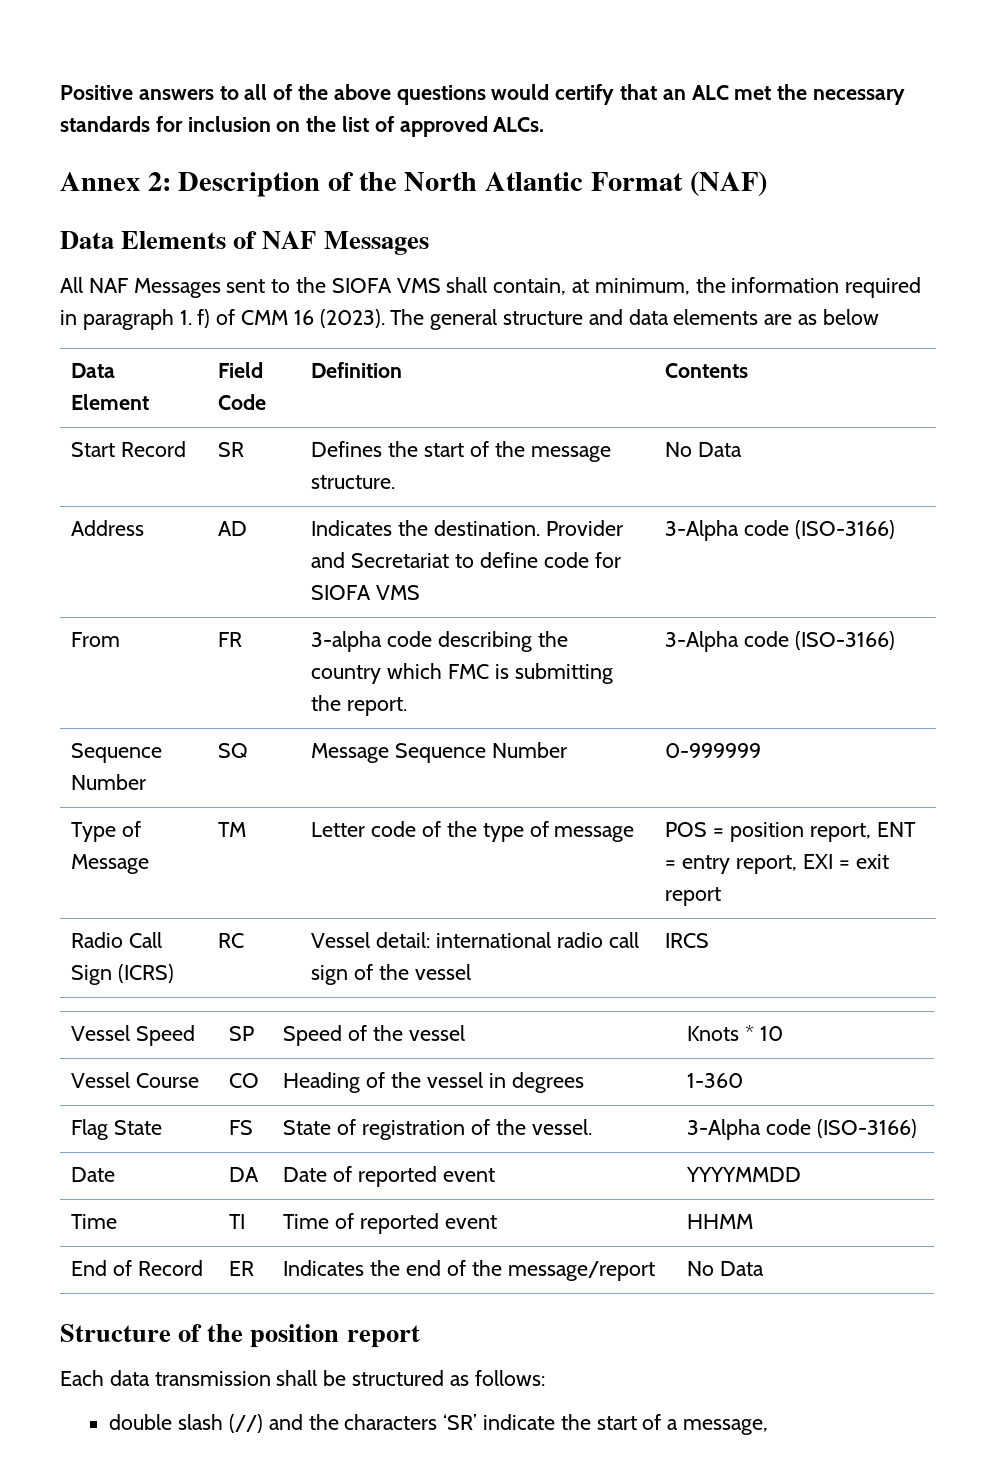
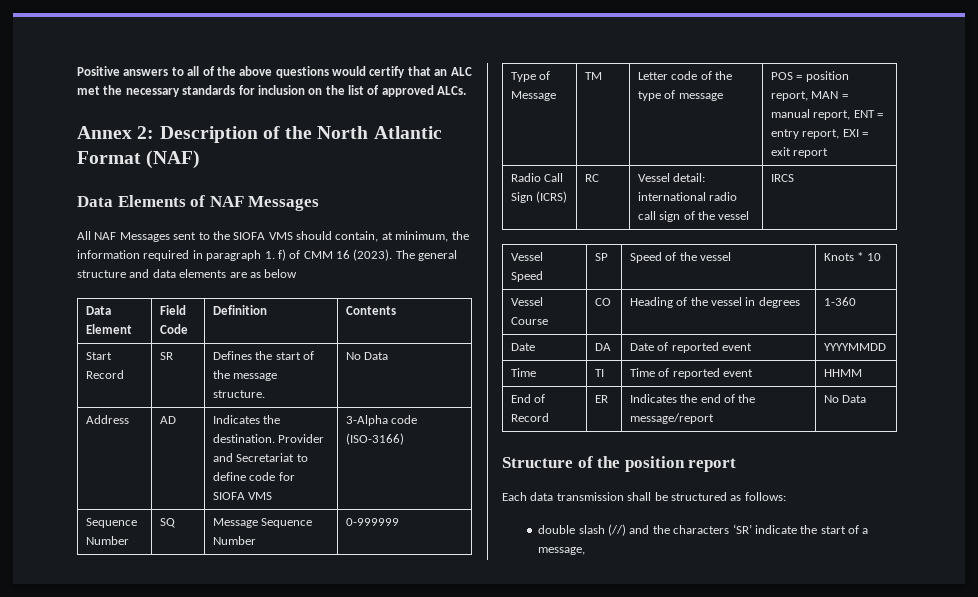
[446,277,488,293] shall -> [296,231,332,240] should
[71,632,121,647] [218,632,243,647] [311,631,568,652] [311,663,613,684] [311,695,408,716] [665,631,896,652] // From | FR | 3-alpha code describing the country which FMC is submitting the report. | 3-Alpha code (ISO-3166) -> (404, 439) none
(871, 832) none -> [811,91,848,99] [770,109,851,120] MAN = manual report,
[71,1119,163,1140] [229,1120,254,1135] [283,1119,592,1140] [687,1119,918,1140] // Flag State | FS | State of registration of the vessel. | 3-Alpha code (ISO-3166) -> (856, 301) none

